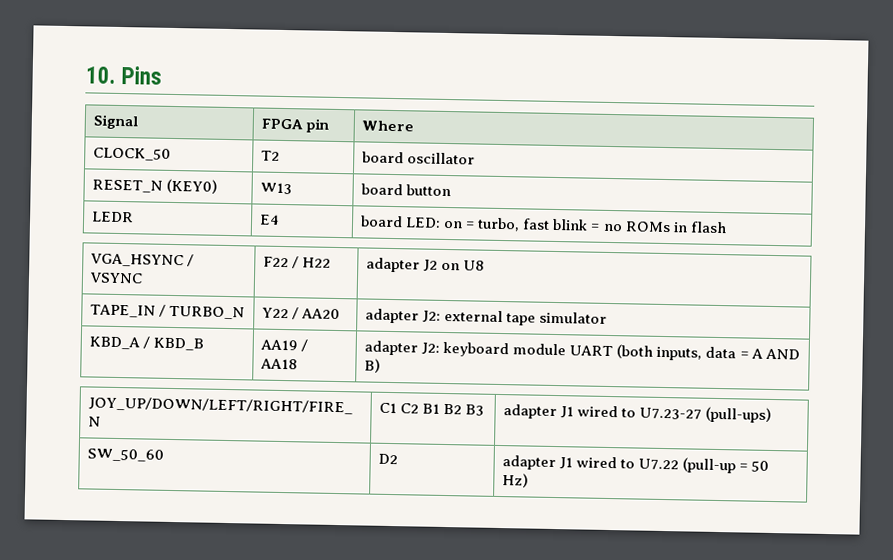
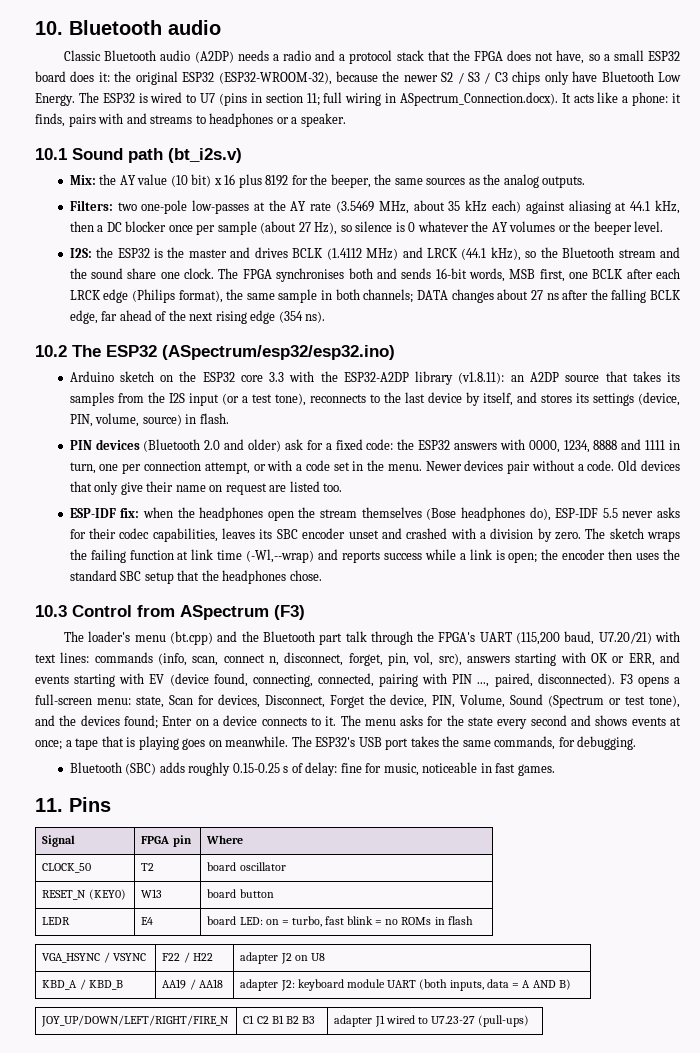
(116, 75) none -> [69,20,221,35] [64,50,680,64] [35,71,682,85] [35,92,682,106] [35,113,346,127] [35,148,242,163] [69,174,586,188] [69,200,681,214] [69,221,664,235] [69,247,680,261] [69,268,681,282] [69,289,681,303] [69,310,326,324] [35,345,395,360] [69,371,681,385] [69,392,681,406] [69,413,229,427] [69,439,680,453] [69,460,681,474] [69,481,343,495] [69,507,680,521] [69,528,681,542] [69,549,681,563] [69,570,322,584] [35,605,305,620] [64,631,681,645] [35,652,681,666] [35,673,680,687] [35,694,680,708] [35,715,682,729] [35,736,637,750] [69,762,555,776] [35,798,63,812] Bluetooth audio // Classic Bluetooth audio (A2DP) needs a radio and a protocol stack that the FPGA does not have, so a small ESP32 board does it: the original ESP32 (ESP32-WROOM-32), because the newer S2 / S3 / C3 chips only have Bluetooth Low Energy. The ESP32 is wired to U7 (pins in section 11; full wiring in ASpectrum_Connection.docx). It acts like a phone: it finds, pairs with and streams to headphones or a speaker. // 10.1 Sound path (bt_i2s.v) // Mix: the AY value (10 bit) x 16 plus 8192 for the beeper, the same sources as the analog outputs. // Filters: two one-pole low-passes at the AY rate (3.5469 MHz, about 35 kHz each) against aliasing at 44.1 kHz, then a DC blocker once per sample (about 27 Hz), so silence is 0 whatever the AY volumes or the beeper level. // I2S: the ESP32 is the master and drives BCLK (1.4112 MHz) and LRCK (44.1 kHz), so the Bluetooth stream and the sound share one clock. The FPGA synchronises both and sends 16-bit words, MSB first, one BCLK after each LRCK edge (Philips format), the same sample in both channels; DATA changes about 27 ns after the falling BCLK edge, far ahead of the next rising edge (354 ns). // 10.2 The ESP32 (ASpectrum/esp32/esp32.ino) // Arduino sketch on the ESP32 core 3.3 with the ESP32-A2DP library (v1.8.11): an A2DP source that takes its samples from the I2S input (or a test tone), reconnects to the last device by itself, and stores its settings (device, PIN, volume, source) in flash. // PIN devices (Bluetooth 2.0 and older) ask for a fixed code: the ESP32 answers with 0000, 1234, 8888 and 1111 in turn, one per connection attempt, or with a code set in the menu. Newer devices pair without a code. Old devices that only give their name on request are listed too. // ESP-IDF fix: when the headphones open the stream themselves (Bose headphones do), ESP-IDF 5.5 never asks for their codec capabilities, leaves its SBC encoder unset and crashed with a division by zero. The sketch wraps the failing function at link time (-Wl,--wrap) and reports success while a link is open; the encoder then uses the standard SBC setup that the headphones chose. // 10.3 Control from ASpectrum (F3) // The loader's menu (bt.cpp) and the Bluetooth part talk through the FPGA's UART (115,200 baud, U7.20/21) with text lines: commands (info, scan, connect n, disconnect, forget, pin, vol, src), answers starting with OK or ERR, and events starting with EV (device found, connecting, connected, pairing with PIN ..., paired, disconnected). F3 opens a full-screen menu: state, Scan for devices, Disconnect, Forget the device, PIN, Volume, Sound (Spectrum or test tone), and the devices found; Enter on a device connects to it. The menu asks for the state every second and shows events at once; a tape that is playing goes on meanwhile. The ESP32's USB port takes the same commands, for debugging. // Bluetooth (SBC) adds roughly 0.15-0.25 s of delay: fine for music, noticeable in fast games. // 11.
[90,304,246,320] [262,307,341,320] [365,308,608,326] // TAPE_IN / TURBO_N | Y22 / AA20 | adapter J2: external tape simulator -> (325, 957) none
[87,448,165,462] [378,453,399,465] [502,455,770,474] [502,473,530,488] // SW_50_60 | D2 | adapter J1 wired to U7.22 (pull-up = 50 Hz) -> (529, 1021) none

